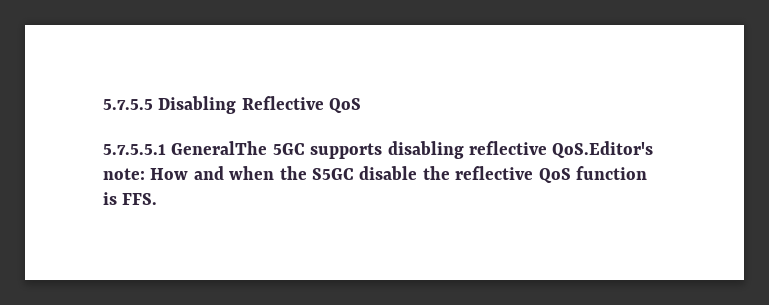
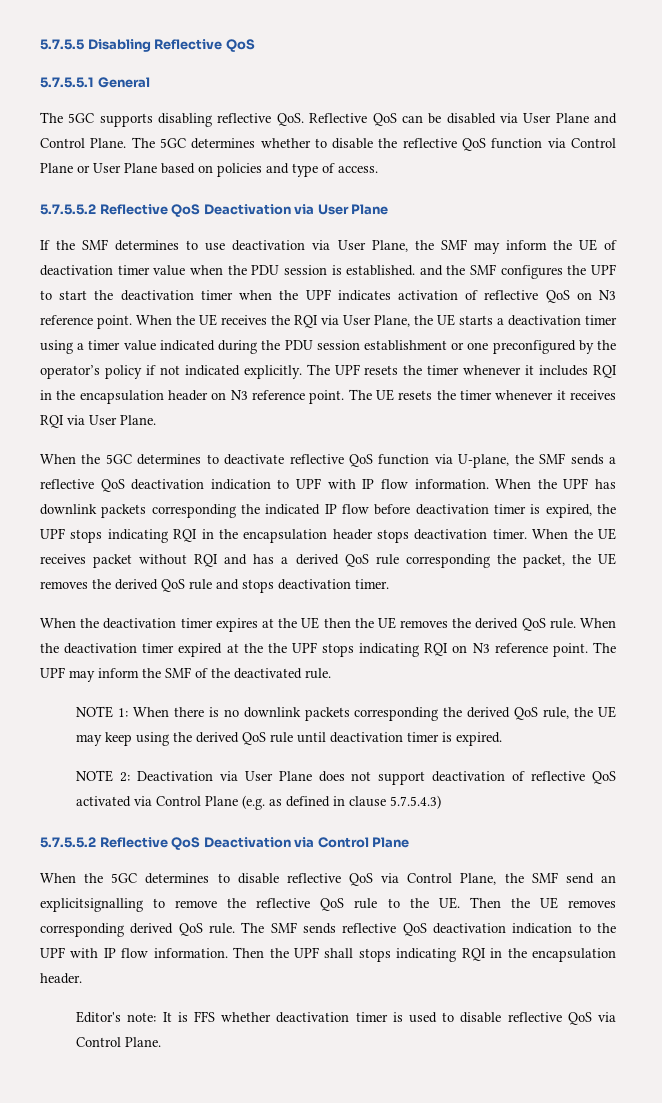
[171,141,268,155] GeneralThe -> [97,77,150,88] [40,112,63,123] General // The
[552,141,654,158] [103,166,354,180] QoS.Editor's note: How and when the S5GC -> [276,113,617,126] [40,137,327,149] QoS. Reflective QoS can be disabled via User Plane and Control Plane. The 5GC determines whether to
[103,192,158,205] is FFS. -> [547,138,617,148] [40,163,378,177] [40,204,389,217] [40,239,617,254] [40,264,616,279] [40,289,616,303] [40,314,617,329] [40,340,616,354] [40,364,618,379] [40,389,616,404] [40,415,156,428] [40,453,617,468] [40,478,617,492] [40,504,616,518] [40,528,616,543] [40,553,616,568] [40,579,389,593] [40,617,616,632] [40,642,616,657] [40,667,331,682] [76,706,617,721] [76,732,503,746] [76,770,616,785] [76,795,442,810] [40,837,410,850] [40,872,616,886] [40,897,617,912] [40,922,616,937] [40,947,617,962] [40,973,82,984] [76,1011,616,1025] [76,1037,162,1047] via Control Plane or User Plane based on policies and type of access. // 5.7.5.5.2 Reflective QoS Deactivation via User Plane // If the SMF determines to use deactivation via User Plane, the SMF may inform the UE of deactivation timer value when the PDU session is established. and the SMF configures the UPF to start the deactivation timer when the UPF indicates activation of reflective QoS on N3 reference point. When the UE receives the RQI via User Plane, the UE starts a deactivation timer using a timer value indicated during the PDU session establishment or one preconfigured by the operator’s policy if not indicated explicitly. The UPF resets the timer whenever it includes RQI in the encapsulation header on N3 reference point. The UE resets the timer whenever it receives RQI via User Plane. // When the 5GC determines to deactivate reflective QoS function via U-plane, the SMF sends a reflective QoS deactivation indication to UPF with IP flow information. When the UPF has downlink packets corresponding the indicated IP flow before deactivation timer is expired, the UPF stops indicating RQI in the encapsulation header stops deactivation timer. When the UE receives packet without RQI and has a derived QoS rule corresponding the packet, the UE removes the derived QoS rule and stops deactivation timer. // When the deactivation timer expires at the UE then the UE removes the derived QoS rule. When the deactivation timer expired at the the UPF stops indicating RQI on N3 reference point. The UPF may inform the SMF of the deactivated rule. // NOTE 1: When there is no downlink packets corresponding the derived QoS rule, the UE may keep using the derived QoS rule until deactivation timer is expired. // NOTE 2: Deactivation via User Plane does not support deactivation of reflective QoS activated via Control Plane (e.g. as defined in clause 5.7.5.4.3) // 5.7.5.5.2 Reflective QoS Deactivation via Control Plane // When the 5GC determines to disable reflective QoS via Control Plane, the SMF send an explicitsignalling to remove the reflective QoS rule to the UE. Then the UE removes corresponding derived QoS rule. The SMF sends reflective QoS deactivation indication to the UPF with IP flow information. Then the UPF shall stops indicating RQI in the encapsulation header. // Editor's note: It is FFS whether deactivation timer is used to disable reflective QoS via Control Plane.

